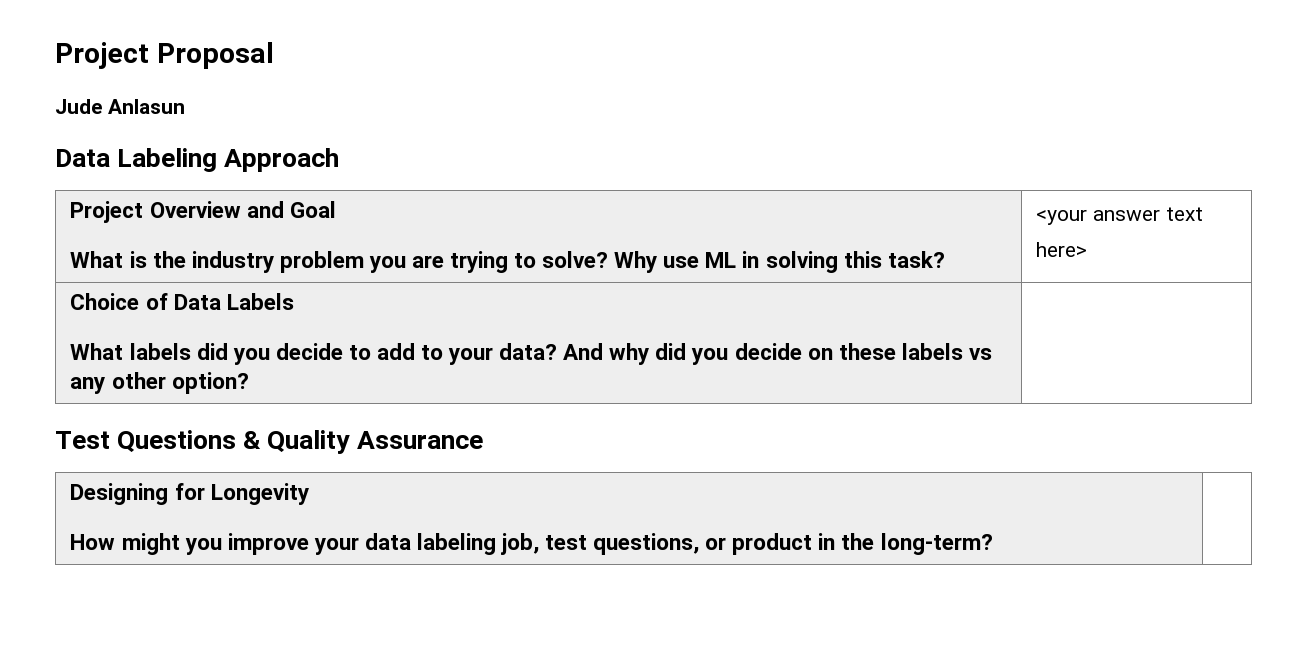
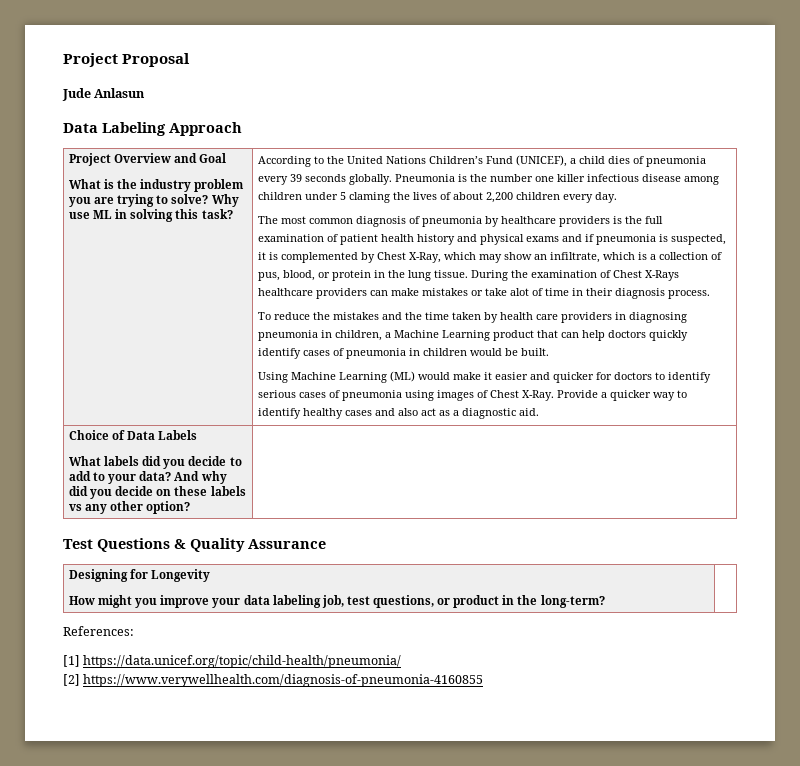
[1036,207,1203,225] [1036,242,1088,257] <your answer text here> -> [258,155,707,167] [258,174,720,185] [258,192,618,203] [258,216,664,227] [258,234,727,245] [258,252,723,263] [258,270,680,281] [258,288,711,299] [258,312,688,323] [258,330,689,341] [258,348,550,359] [258,371,712,383] [258,390,688,401] [258,408,540,419] According to the United Nations Children’s Fund (UNICEF), a child dies of pneumonia every 39 seconds globally. Pneumonia is the number one killer infectious disease among children under 5 claming the lives of about 2,200 children every day. // The most common diagnosis of pneumonia by healthcare providers is the full examination of patient health history and physical exams and if pneumonia is suspected, it is complemented by Chest X-Ray, which may show an infiltrate, which is a collection of pus, blood, or protein in the lung tissue. During the examination of Chest X-Rays healthcare providers can make mistakes or take alot of time in their diagnosis process. // To reduce the mistakes and the time taken by health care providers in diagnosing pneumonia in children, a Machine Learning product that can help doctors quickly identify cases of pneumonia in children would be built. // Using Machine Learning (ML) would make it easier and quicker for doctors to identify serious cases of pneumonia using images of Chest X-Ray. Provide a quicker way to identify healthy cases and also act as a diagnostic aid.
(993, 544) none -> [63,626,134,636] [63,655,402,668] [63,674,484,687] // References: // [1] https://data.unicef.org/topic/child-health/pneumonia/ // [2] https://www.verywellhealth.com/diagnosis-of-pneumonia-4160855

